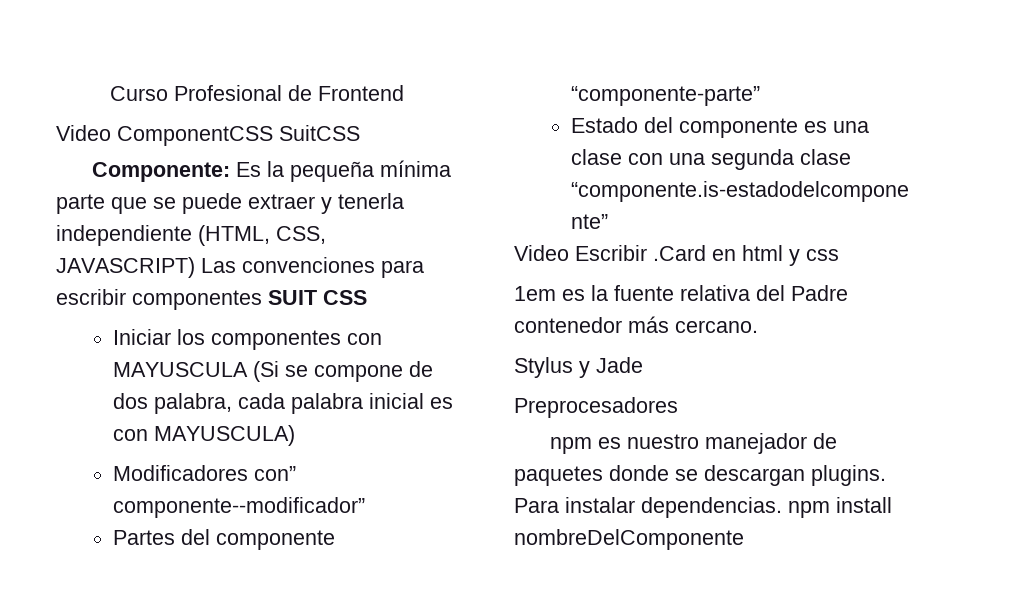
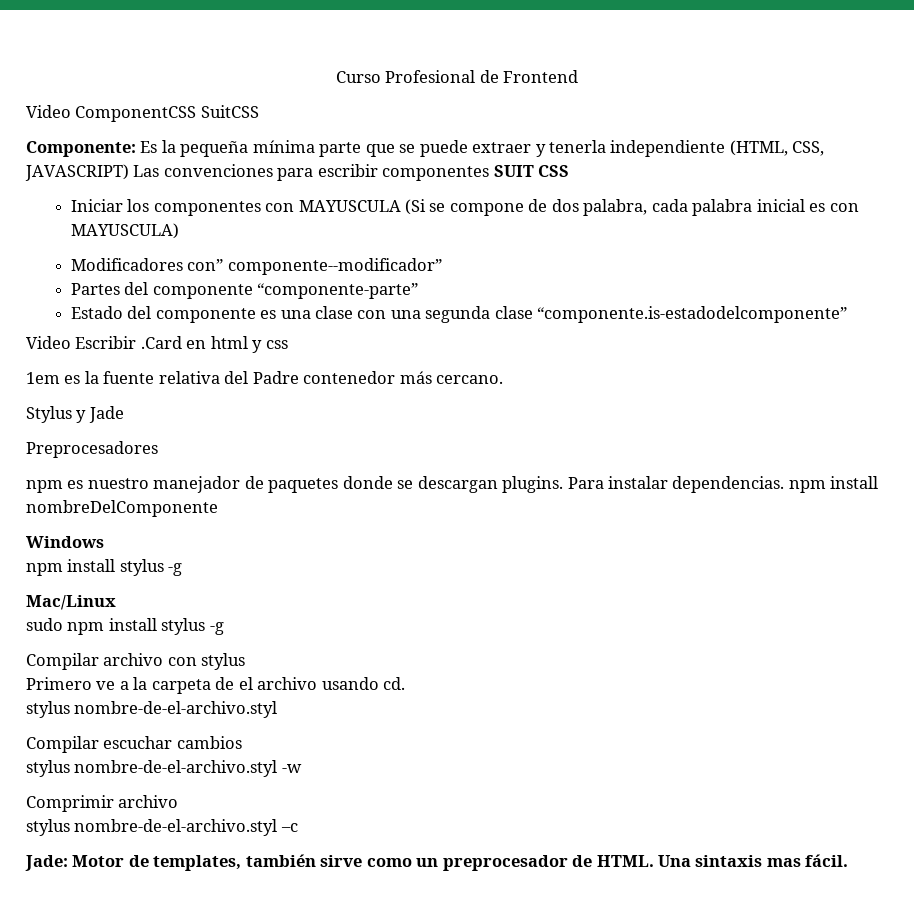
(744, 539) none -> [26,536,104,548] [26,559,183,576] [26,595,116,610] [26,618,224,635] [26,653,246,670] [26,677,406,694] [26,701,278,718] [26,736,242,753] [26,760,302,777] [26,795,179,812] [26,819,298,836] [25,854,849,871] // Windows // npm install stylus -g // Mac/Linux // sudo npm install stylus -g // Compilar archivo con stylus // Primero ve a la carpeta de el archivo usando cd. // stylus nombre-de-el-archivo.styl // Compilar escuchar cambios // stylus nombre-de-el-archivo.styl -w // Comprimir archivo // stylus nombre-de-el-archivo.styl –c // Jade: Motor de templates, también sirve como un preprocesador de HTML. Una sintaxis mas fácil.

